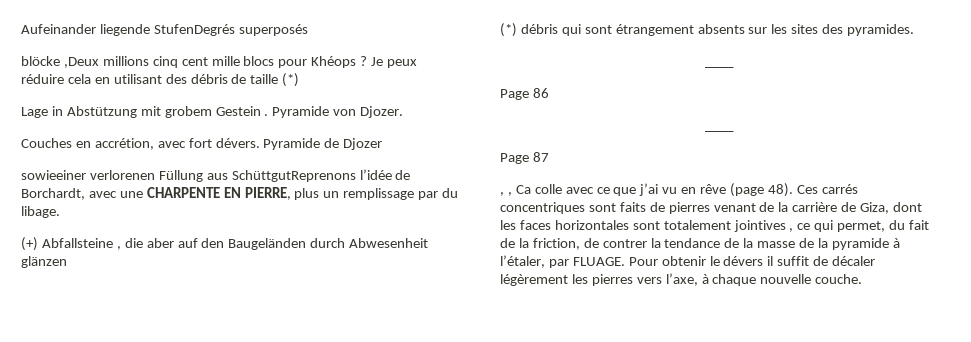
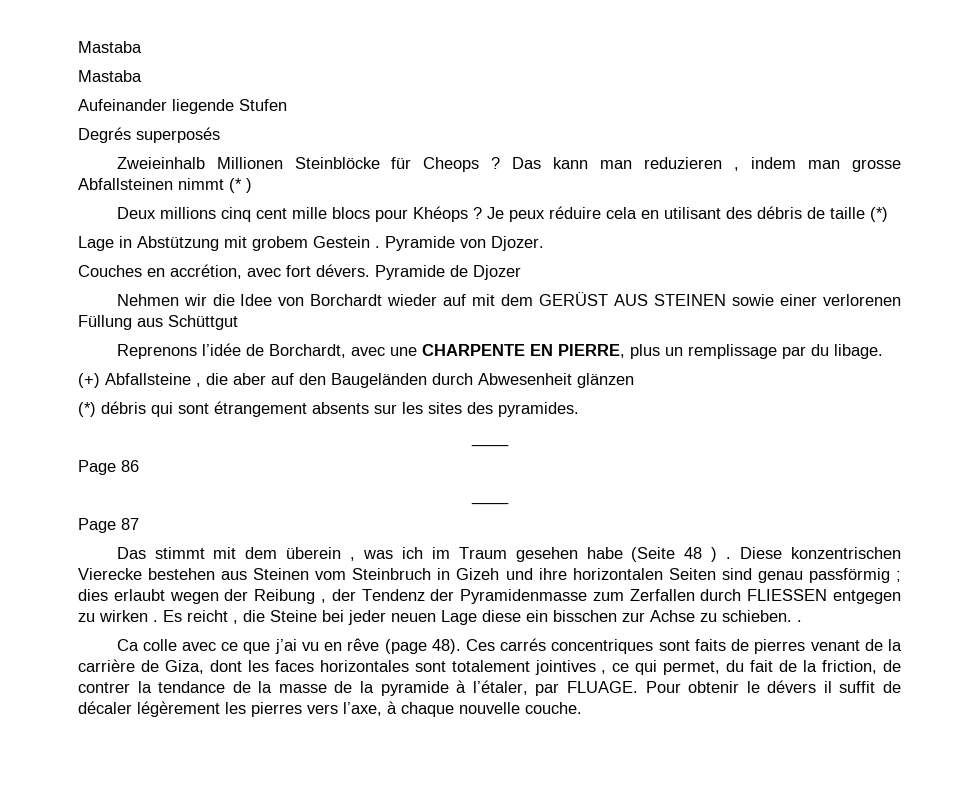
[21,24,308,36] [21,56,99,68] Aufeinander liegende StufenDegrés superposés // blöcke ,Deux -> [78,41,142,53] [78,70,142,82] [78,99,287,114] [78,127,220,143] [116,157,901,172] [78,178,252,193] [116,207,156,219] Mastaba // Mastaba // Aufeinander liegende Stufen // Degrés superposés // Zweieinhalb Millionen Steinblöcke für Cheops ? Das kann man reduzieren , indem man grosse Abfallsteinen nimmt (* ) // Deux
[21,170,86,180] sowieeiner -> [116,292,818,306] Nehmen wir die Idee von Borchardt wieder auf mit dem GERÜST AUS STEINEN sowie einer
[231,170,356,182] SchüttgutReprenons -> [168,315,238,330] [116,344,197,359] Schüttgut // Reprenons
[500,192,512,196] , , -> [116,547,901,562] [78,568,902,583] [78,589,902,604] [78,610,802,625] Das stimmt mit dem überein , was ich im Traum gesehen habe (Seite 48 ) . Diese konzentrischen Vierecke bestehen aus Steinen vom Steinbruch in Gizeh und ihre horizontalen Seiten sind genau passförmig ; dies erlaubt wegen der Reibung , der Tendenz der Pyramidenmasse zum Zerfallen durch FLIESSEN entgegen zu wirken . Es reicht , die Steine bei jeder neuen Lage diese ein bisschen zur Achse zu schieben. . //

